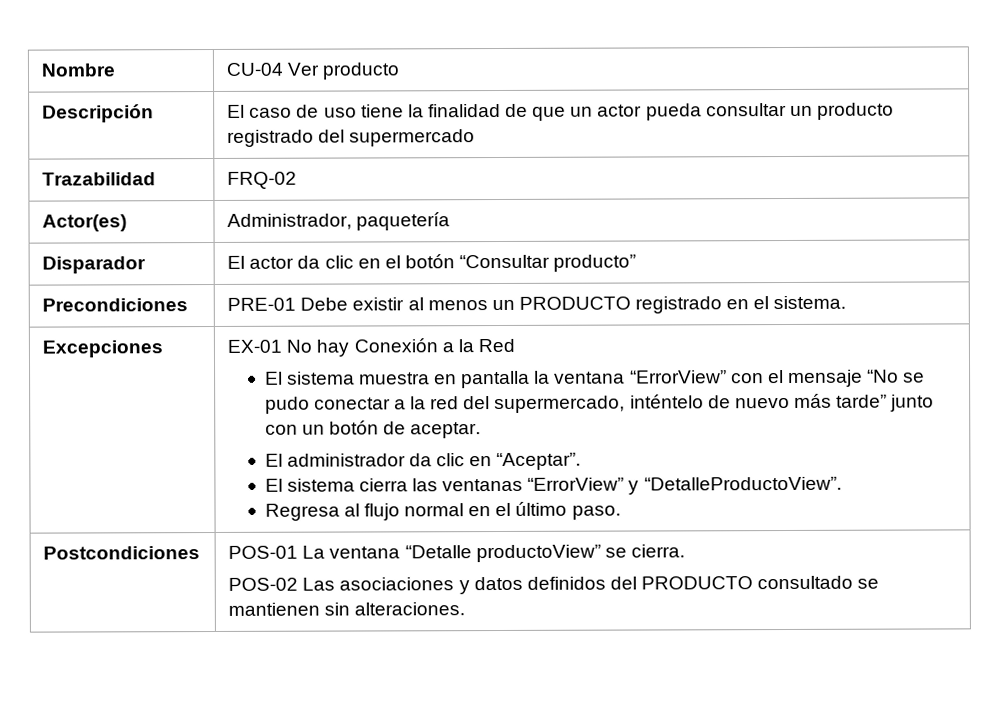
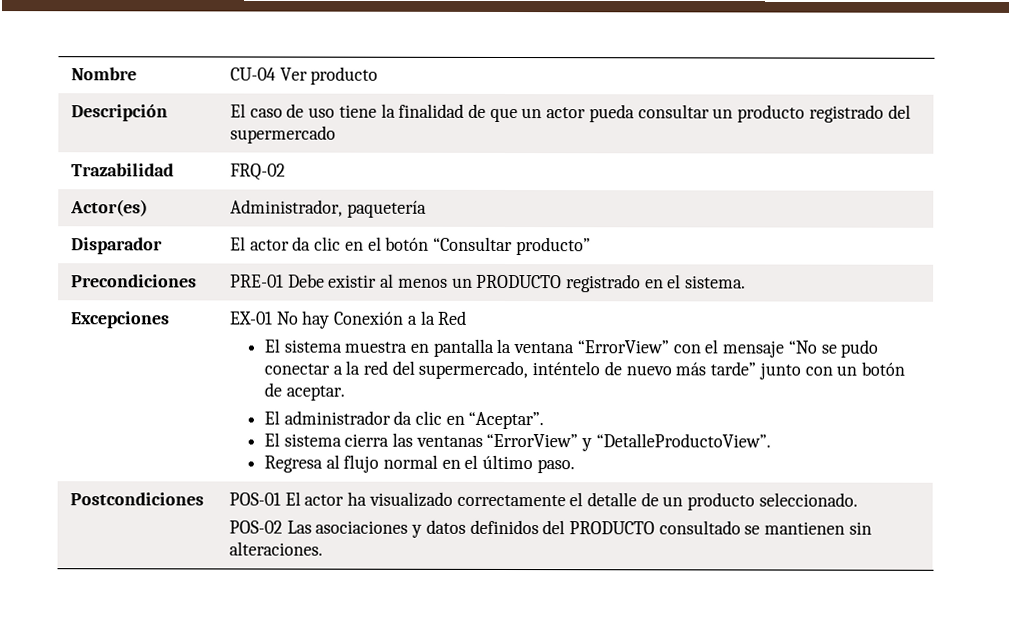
[302,544,685,563] La ventana “Detalle productoView” se cierra. -> [284,491,858,511] El actor ha visualizado correctamente el detalle de un producto seleccionado.

